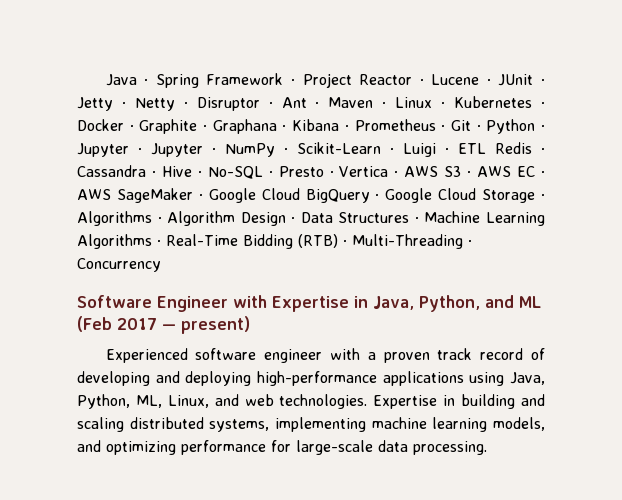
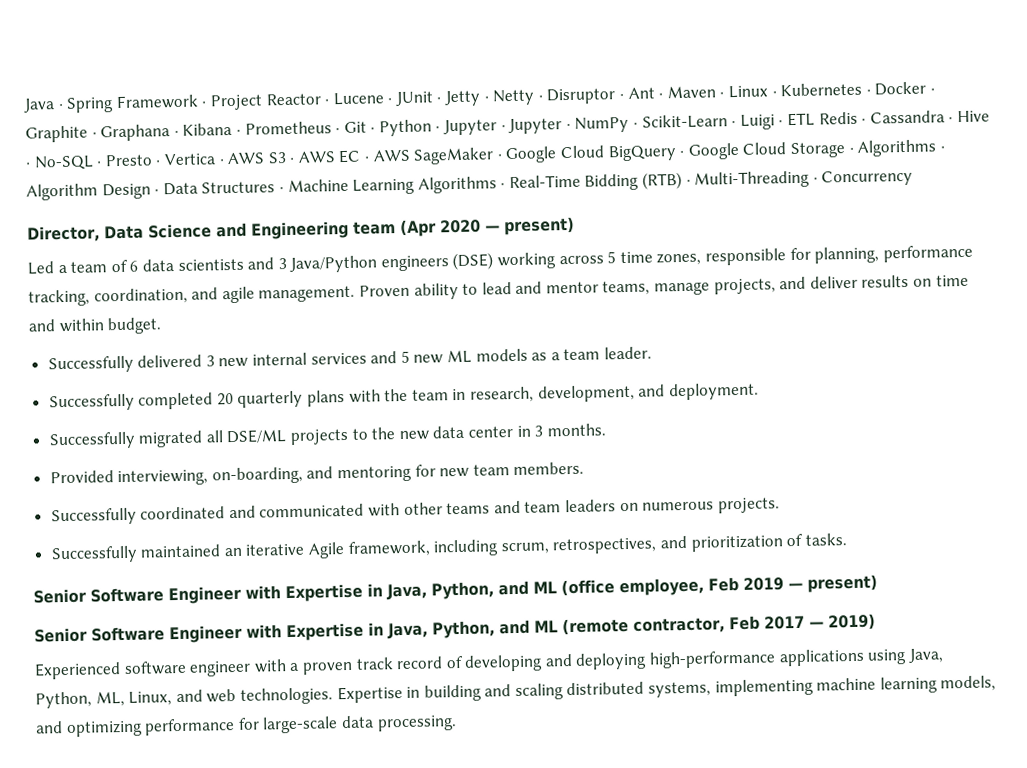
[77,295,541,312] [77,316,112,332] Software Engineer with Expertise in Java, Python, and ML (Feb -> [27,216,575,243] [27,244,973,275] [28,274,969,307] [28,317,163,335] [47,346,652,374] [48,382,759,412] [48,423,606,450] [49,461,585,487] [50,497,780,526] [50,533,847,564] [33,574,878,605] [34,615,760,644] Director, Data Science and Engineering team (Apr 2020 — present) // Led a team of 6 data scientists and 3 Java/Python engineers (DSE) working across 5 time zones, responsible for planning, performance tracking, coordination, and agile management. Proven ability to lead and mentor teams, manage projects, and deliver results on time and within budget. // Successfully delivered 3 new internal services and 5 new ML models as a team leader. // Successfully completed 20 quarterly plans with the team in research, development, and deployment. // Successfully migrated all DSE/ML projects to the new data center in 3 months. // Provided interviewing, on-boarding, and mentoring for new team members. // Successfully coordinated and communicated with other teams and team leaders on numerous projects. // Successfully maintained an iterative Agile framework, including scrum, retrospectives, and prioritization of tasks. // Senior Software Engineer with Expertise in Java, Python, and ML (office employee, Feb 2019 — present) // Senior Software Engineer with Expertise in Java, Python, and ML (remote contractor, Feb
[181,316,250,334] present) -> [827,613,876,631] 2019)

